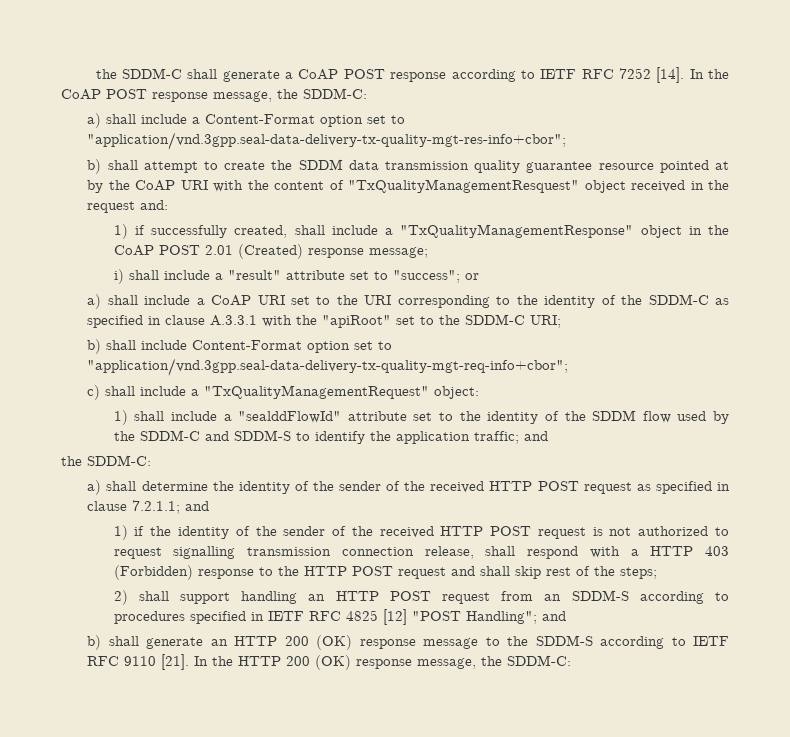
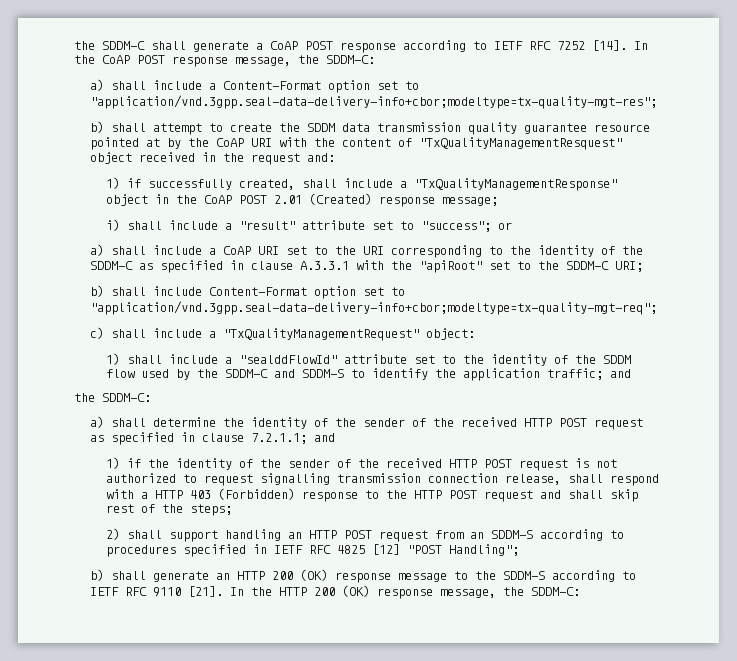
[87,132,567,150] "application/vnd.3gpp.seal-data-delivery-tx-quality-mgt-res-info+cbor"; -> [89,95,657,109] "application/vnd.3gpp.seal-data-delivery-info+cbor;modeltype=tx-quality-mgt-res";
[87,358,569,376] "application/vnd.3gpp.seal-data-delivery-tx-quality-mgt-req-info+cbor"; -> [89,301,657,315] "application/vnd.3gpp.seal-data-delivery-info+cbor;modeltype=tx-quality-mgt-req";
[541,611,566,621] and -> (519, 550) none

